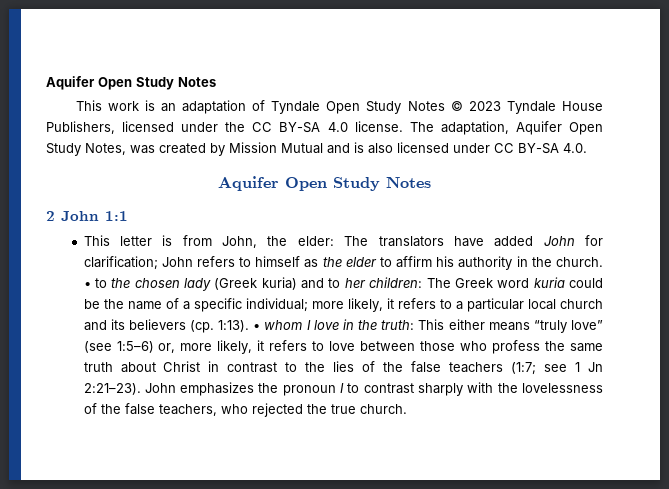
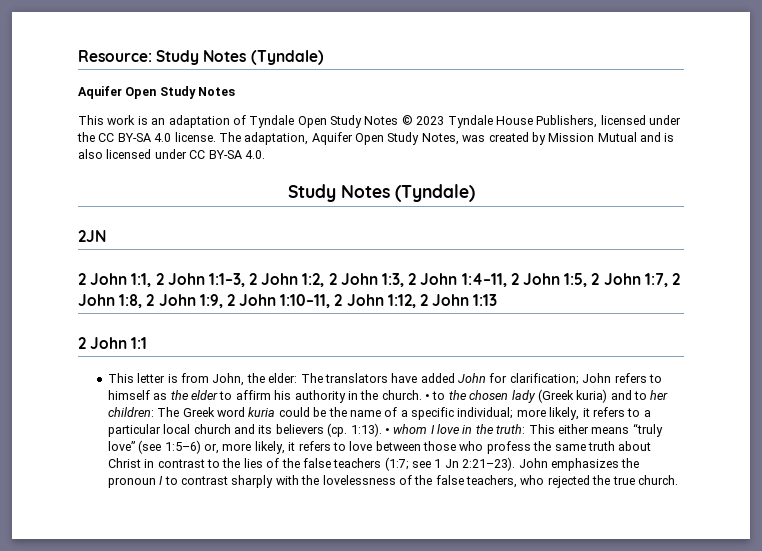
(46, 83) none -> [78,50,324,65] Resource: Study Notes (Tyndale) //
[218,176,431,191] Aquifer Open Study Notes -> [287,184,475,202] [78,230,106,242] [78,273,680,287] [78,294,498,308] Study Notes (Tyndale) // 2JN // 2 John 1:1, 2 John 1:1–3, 2 John 1:2, 2 John 1:3, 2 John 1:4–11, 2 John 1:5, 2 John 1:7, 2 John 1:8, 2 John 1:9, 2 John 1:10–11, 2 John 1:12, 2 John 1:13

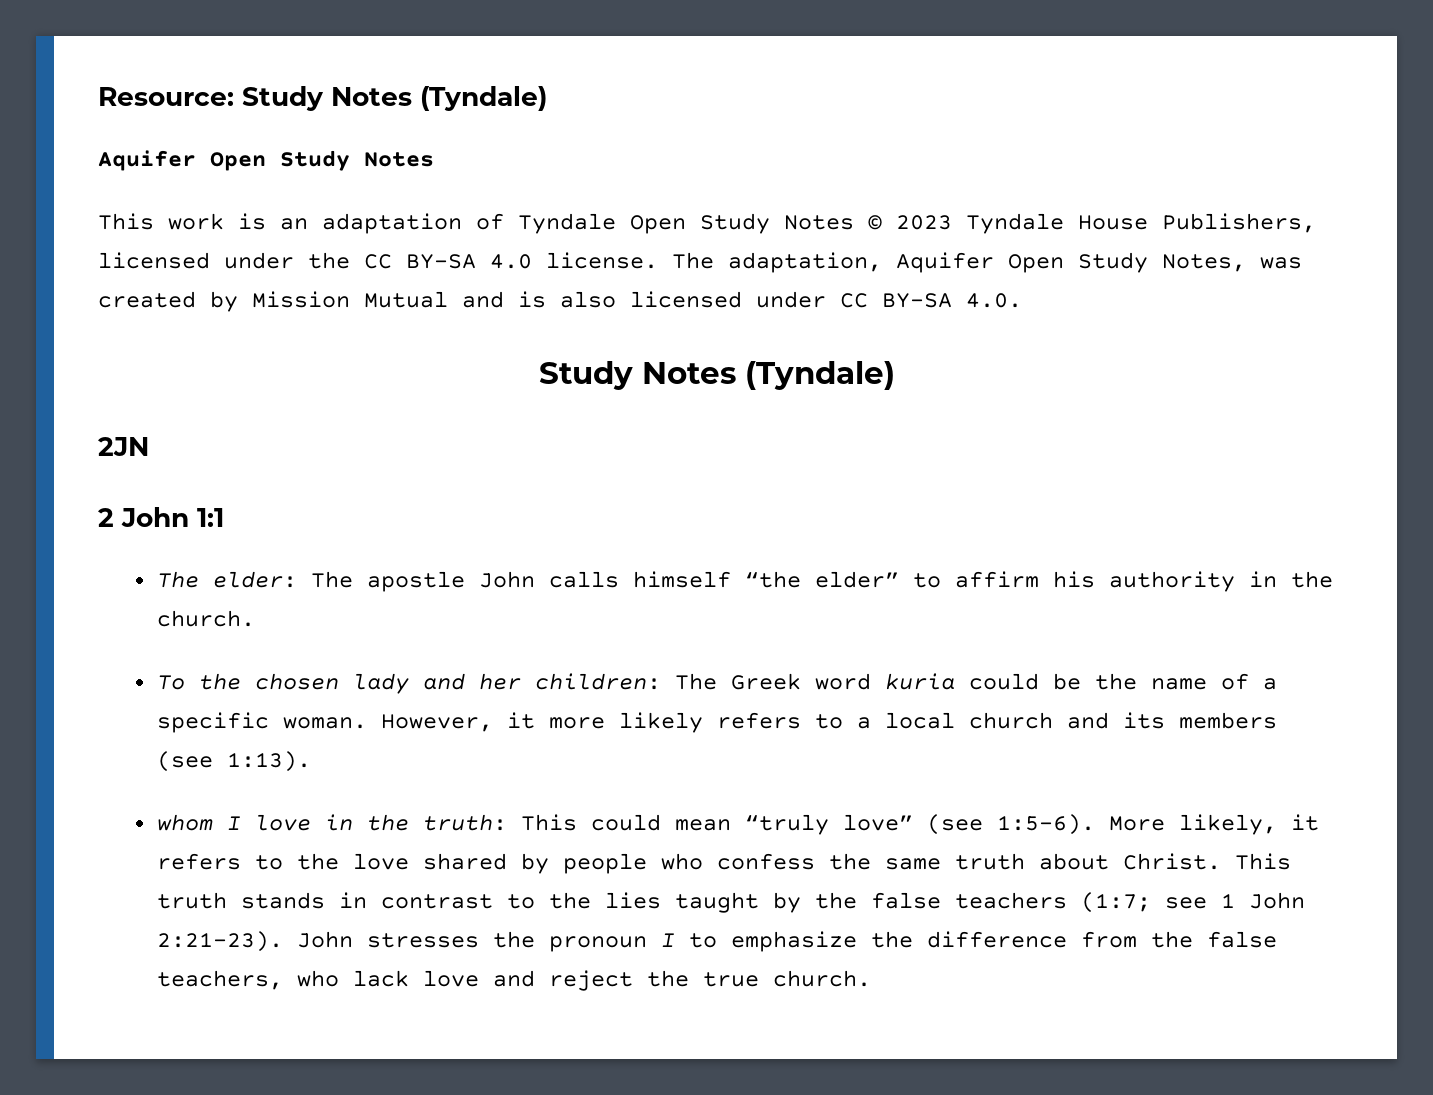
[131,273,680,287] [78,294,498,308] [78,337,148,349] [107,373,662,386] [107,390,219,400] 1:1, 2 John 1:1–3, 2 John 1:2, 2 John 1:3, 2 John 1:4–11, 2 John 1:5, 2 John 1:7, 2 John 1:8, 2 John 1:9, 2 John 1:10–11, 2 John 1:12, 2 John 1:13 // 2 John 1:1 // This letter is from John, the elder: The translators have added John for clarification; John refers to himself as the elder -> [197,508,224,527] [157,571,900,592] 1:1 // The elder: The apostle John calls himself “the elder”
[425,391,446,400] • to -> [157,675,186,690] // To
[537,389,648,403] (Greek kuria) and to -> [423,673,466,690] and
[457,407,590,420] individual; more likely, it -> [283,712,704,733] woman. However, it more likely
[107,424,161,437] particular -> (872, 723) none
[275,423,348,437] believers (cp. -> [1179,712,1278,729] [157,751,214,772] members (see
[384,428,390,434] • -> (312, 761) //
[557,424,630,434] either means -> [591,814,732,831] could mean
[164,440,652,454] [107,458,141,468] 1:5–6) or, more likely, it refers to love between those who profess the same truth about Christ -> [997,814,1320,835] [157,853,1292,874] [157,892,326,909] 1:5–6). More likely, it refers to the love shared by people who confess the same truth about Christ. This truth stands
[266,458,280,468] of -> [675,892,802,913] taught by
[444,459,459,468] Jn -> [1249,892,1306,909] John
[550,458,619,471] emphasizes -> [367,933,480,948] stresses
[181,475,590,488] contrast sharply with the lovelessness of the false teachers, who rejected -> [731,931,1278,952] [157,970,634,991] emphasize the difference from the false teachers, who lack love and reject

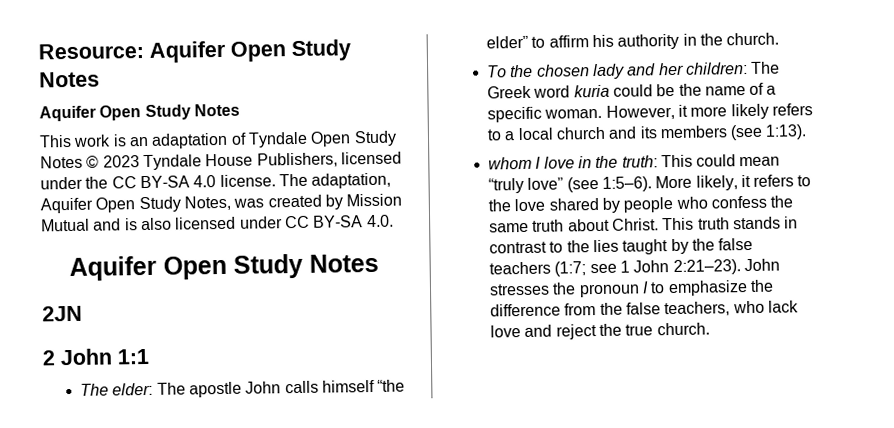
[242,86,547,111] Study Notes (Tyndale) -> [149,39,351,63] [39,71,100,88] Aquifer Open Study Notes
[538,361,895,390] Study Notes (Tyndale) -> [68,253,379,282] Aquifer Open Study Notes

